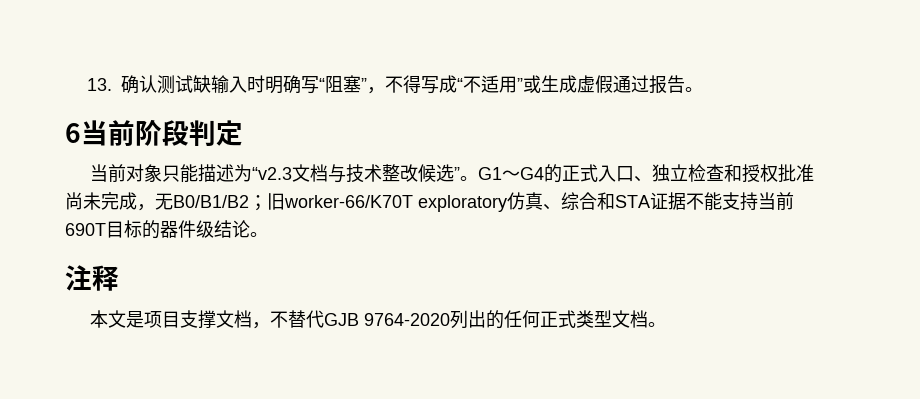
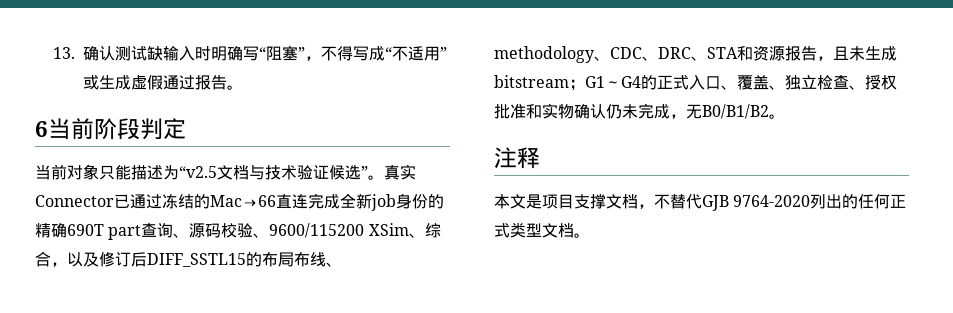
[251,167,292,180] “v2.3 -> [179,166,217,178] “v2.5
[381,164,418,182] 整改 -> [297,165,329,180] 验证
(478, 178) none -> [384,164,416,180] [35,193,444,211] [35,222,441,240] [35,251,342,267] [494,46,897,63] [494,75,585,91] 真实Connector已通过冻结的Mac→66直连完成全新job身份的精确690T part查询、源码校验、9600/115200 XSim、综合，以及修订后DIFF_SSTL15的布局布线、methodology、CDC、DRC、STA和资源报告，且未生成bitstream；
(652, 179) none -> [737,75,785,90] 覆盖、
[723,164,742,182] 和 -> [849,85,865,90] 、
[65,192,83,210] 尚 -> [526,103,622,119] 和实物确认仍
[249,192,794,212] [65,220,250,239] ；旧worker-66/K70T exploratory仿真、综合和STA证据不能支持当前690T目标的器件级结论 -> (769, 111) none

